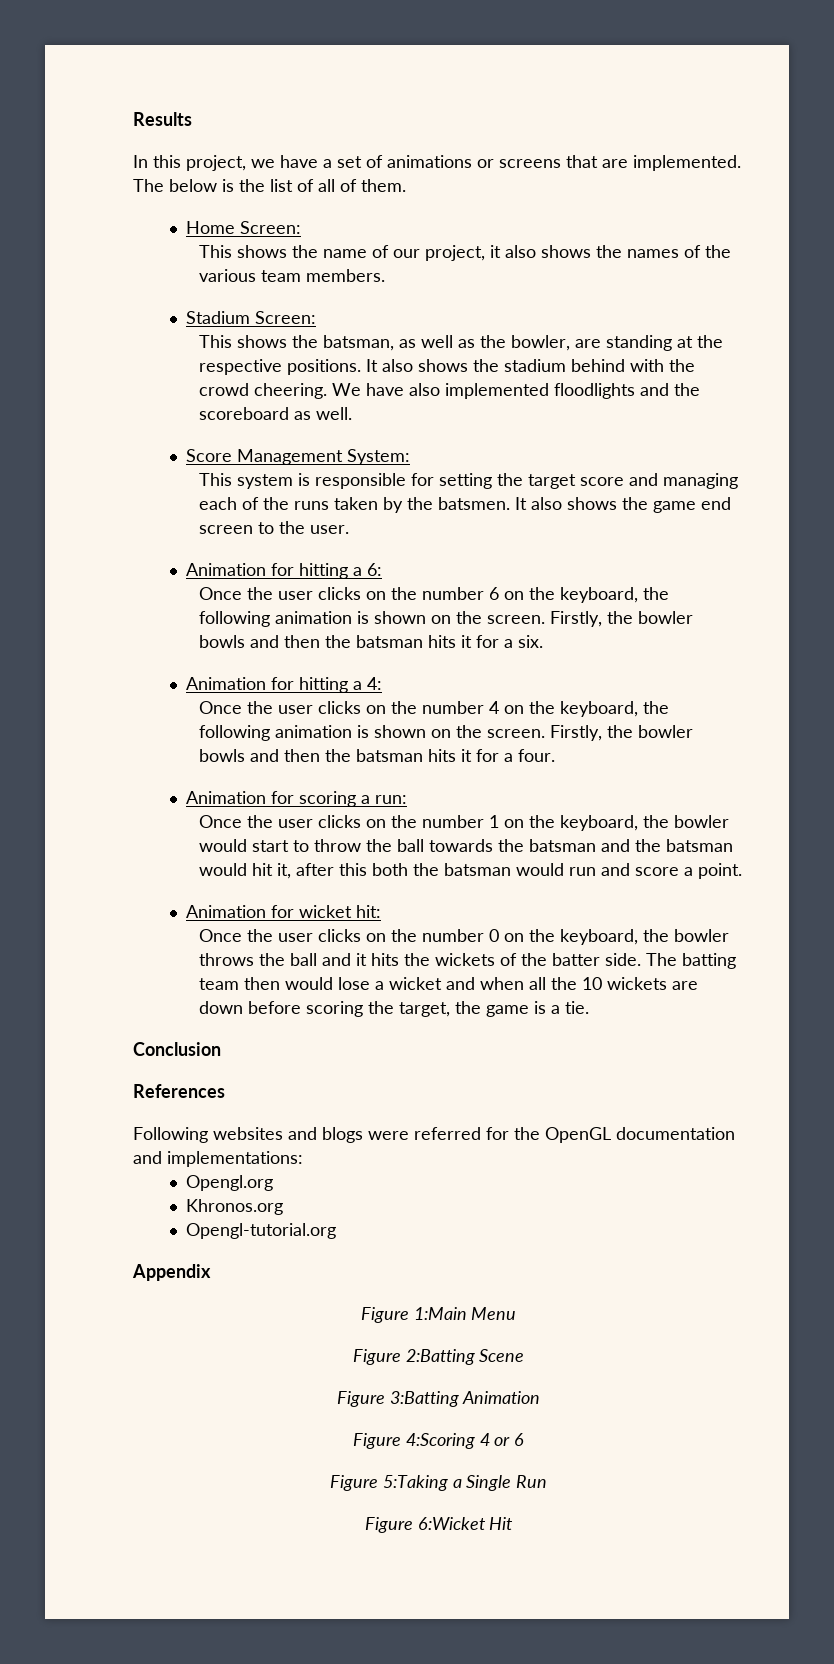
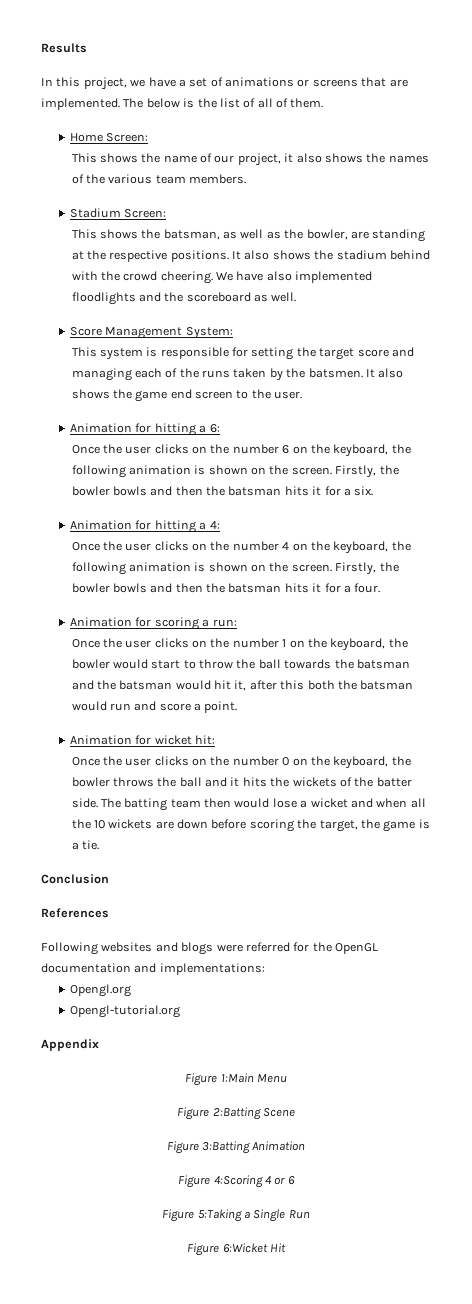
[185,1199,283,1215] // Khronos.org -> (132, 990) none

